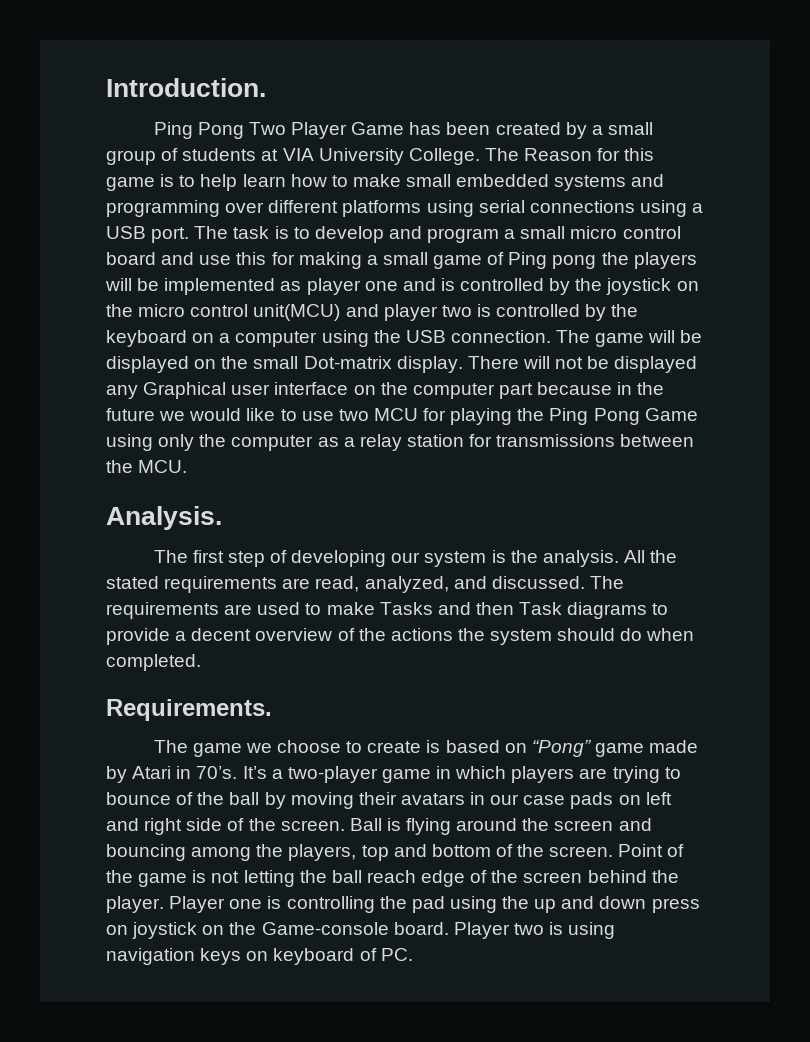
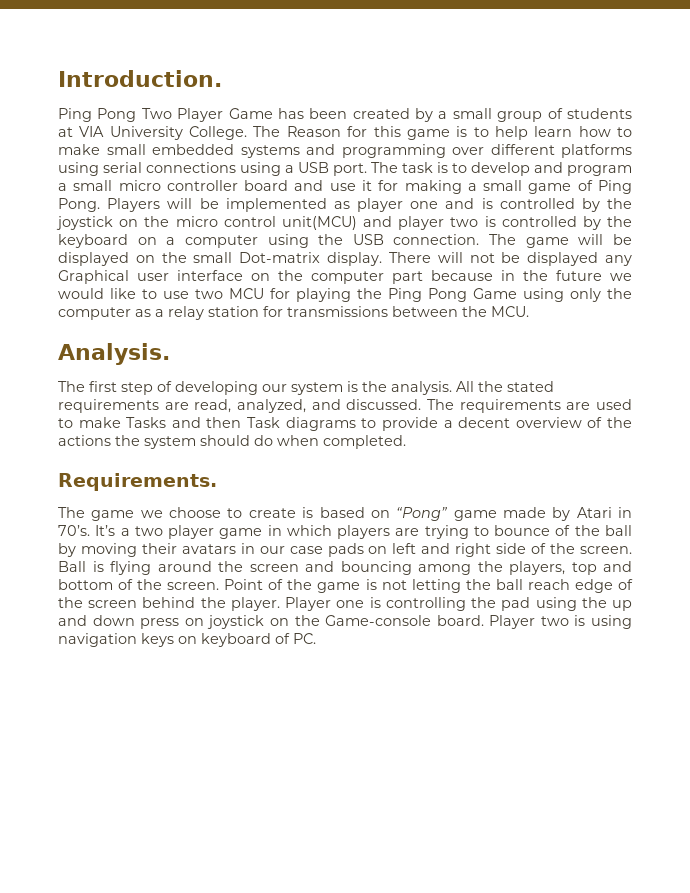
[622,226,681,239] control -> [166,180,238,191] controller
[236,252,267,265] this -> [362,180,372,191] it
[552,252,697,269] pong the players -> [58,198,161,212] Pong. Players
[287,766,378,783] two-player -> [134,525,215,539] two player

